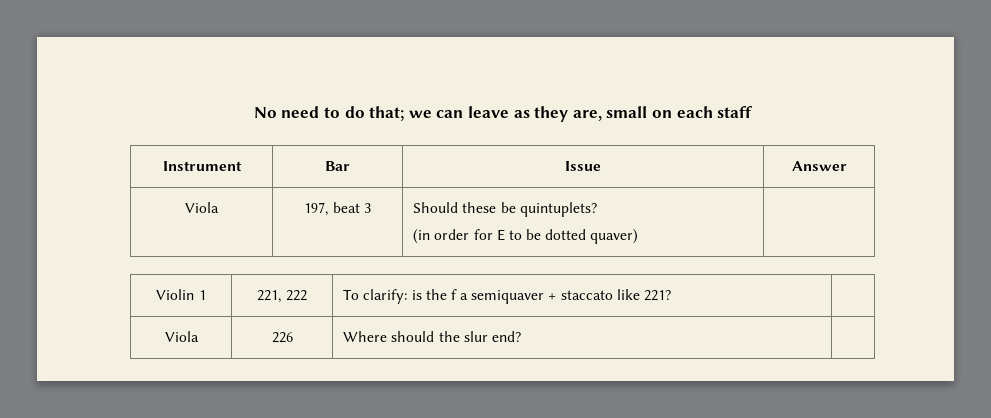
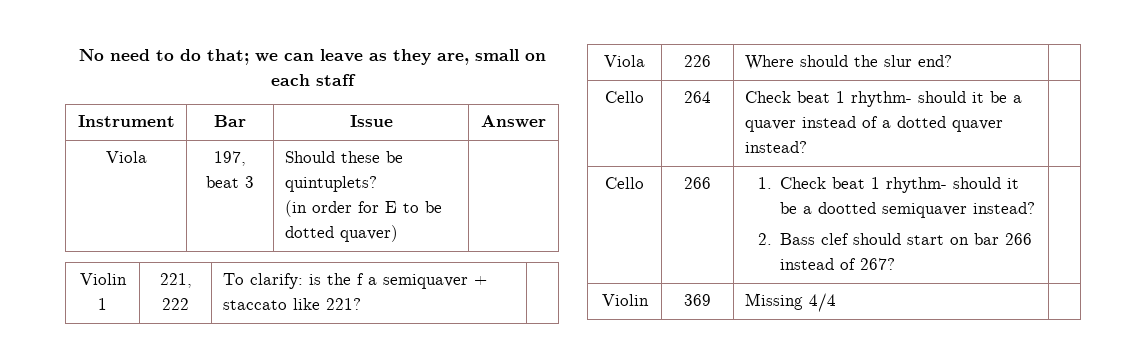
(521, 336) none -> [605,91,644,103] [684,91,711,103] [744,91,1022,107] [744,116,1003,132] [744,141,807,153] [605,177,644,189] [684,177,711,189] [758,177,1020,193] [780,202,1036,218] [758,233,1033,245] [780,258,896,270] [601,294,649,306] [684,294,711,306] [744,293,836,312] // Cello | 264 | Check beat 1 rhythm- should it be a quaver instead of a dotted quaver instead? | // Cello | 266 | 1. Check beat 1 rhythm- should it be a dootted semiquaver instead? // 2. Bass clef should start on bar 266 instead of 267? | // Violin | 369 | Missing 4/4 |

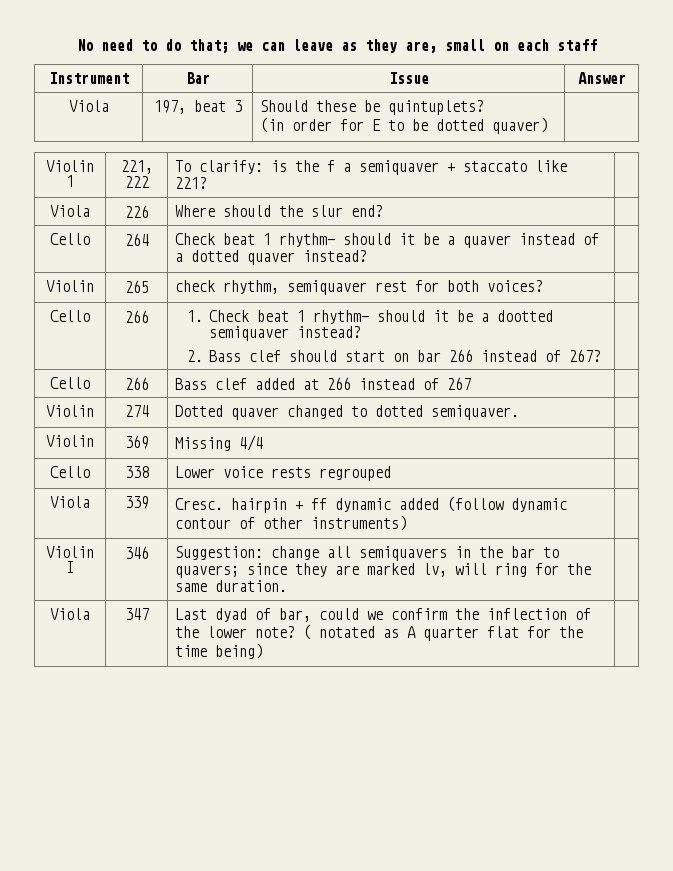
(807, 147) none -> [46,280,94,292] [124,280,149,293] [175,280,544,295] // Violin | 265 | check rhythm, semiquaver rest for both voices? |
[601,294,649,306] [684,294,711,306] [744,293,836,312] Violin | 369 | Missing 4/4 -> [50,377,90,389] [124,377,149,390] [175,377,472,390] [46,405,94,417] [124,405,149,417] [175,405,520,420] [46,435,94,447] [124,435,149,449] [175,435,264,451] [50,466,90,478] [124,466,149,478] [175,466,392,481] [50,496,90,508] [124,496,149,509] [175,496,568,513] [175,515,408,531] [46,546,94,558] [66,561,74,573] [124,546,149,559] [175,546,560,561] [175,563,592,578] [175,580,288,592] [50,608,90,620] [124,608,149,620] [175,608,592,622] [175,624,584,641] [175,643,264,659] Cello | 266 | Bass clef added at 266 instead of 267 | // Violin | 274 | Dotted quaver changed to dotted semiquaver. | // Violin | 369 | Missing 4/4 | // Cello | 338 | Lower voice rests regrouped | // Viola | 339 | Cresc. hairpin + ff dynamic added (follow dynamic contour of other instruments) | // Violin I | 346 | Suggestion: change all semiquavers in the bar to quavers; since they are marked lv, will ring for the same duration. | // Viola | 347 | Last dyad of bar, could we confirm the inflection of the lower note? ( notated as A quarter flat for the time being)

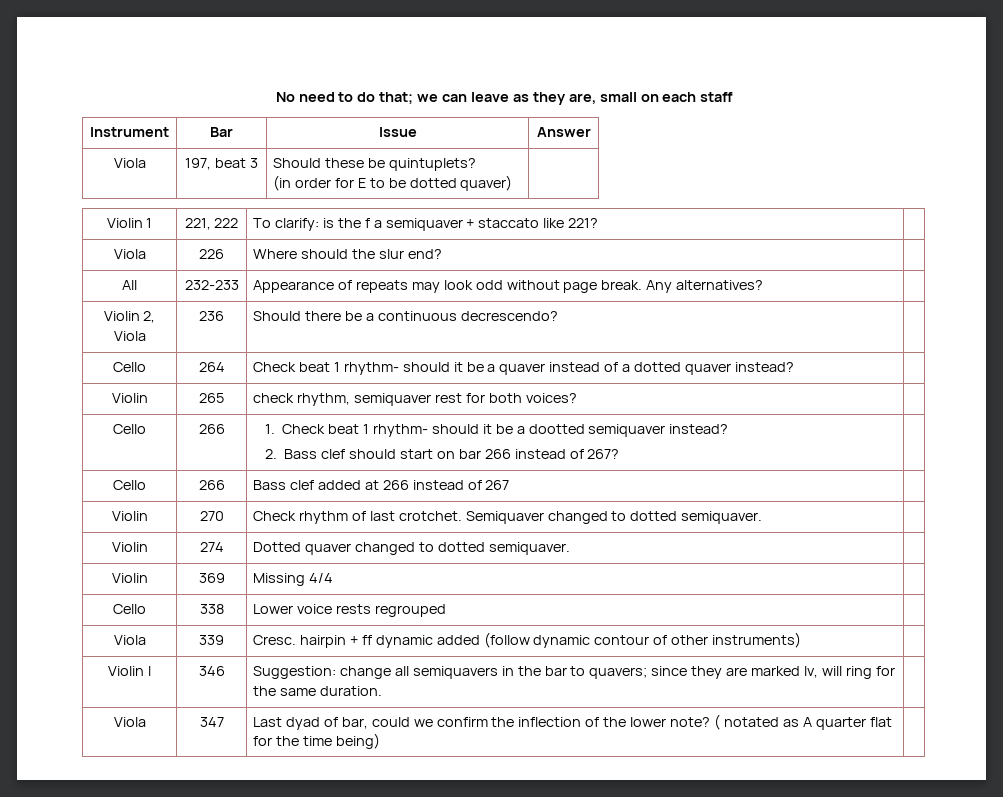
(384, 211) none -> [122,280,137,290] [184,280,239,290] [253,280,764,293] [103,311,156,323] [113,331,146,341] [199,311,224,321] [253,311,558,321] // All | 232-233 | Appearance of repeats may look odd without page break. Any alternatives? | // Violin 2, Viola | 236 | Should there be a continuous decrescendo? |
(472, 383) none -> [111,511,148,521] [199,511,224,521] [253,511,763,524] // Violin | 270 | Check rhythm of last crotchet. Semiquaver changed to dotted semiquaver. |

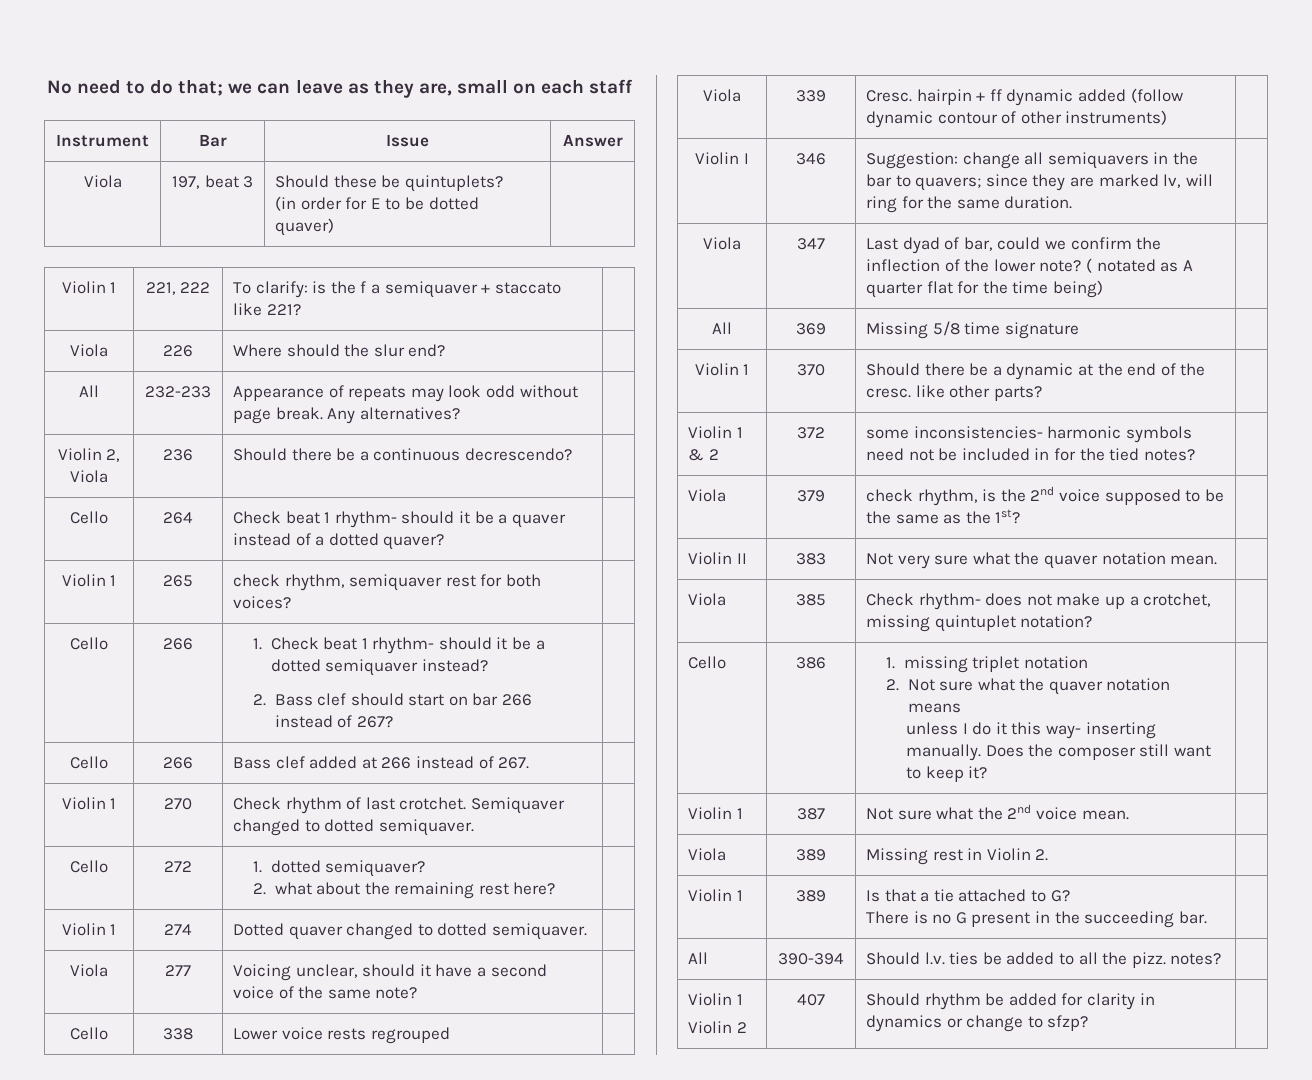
[684,362,794,375] [111,393,148,403] quaver instead? | // Violin -> [383,534,445,550] [61,574,117,587] quaver? | // Violin 1
[528,424,585,434] dootted -> [270,659,321,672] dotted
[485,480,510,490] [111,511,148,521] 267 | // Violin -> [498,757,530,769] [61,797,117,810] 267. | // Violin 1
[111,542,148,552] // Violin -> [70,860,108,873] [164,861,192,872] [253,860,426,877] [253,882,556,899] [61,923,117,936] // Cello | 272 | 1. dotted semiquaver? // 2. what about the remaining rest here? | // Violin 1
[111,573,148,583] [198,573,225,583] [253,573,333,586] Violin | 369 | Missing 4/4 -> [70,964,108,977] [165,965,191,976] [233,964,547,981] [233,986,418,999] Viola | 277 | Voicing unclear, should it have a second voice of the same note?
(380, 741) none -> [712,322,732,334] [796,323,826,335] [866,321,1079,339] [694,363,750,376] [797,364,825,376] [866,363,1206,380] [866,385,1042,401] [688,426,743,439] [688,449,719,461] [797,427,825,439] [866,426,1192,443] [866,448,1195,461] [688,489,727,502] [797,490,825,502] [866,486,1224,506] [866,509,1021,524] [688,552,747,565] [796,553,826,565] [866,552,1218,569] [688,593,727,606] [796,594,826,606] [866,593,1212,610] [866,615,1093,632] [688,656,727,669] [796,657,826,669] [886,656,1088,673] [886,678,1171,695] [907,703,961,713] [906,722,1156,739] [906,744,1211,761] [906,766,988,782] [688,807,743,820] [797,808,825,820] [866,804,1129,820] [688,848,727,861] [796,849,826,861] [866,848,1049,865] [688,889,743,902] [796,890,826,902] [866,889,1070,902] [866,911,1207,928] [688,952,709,964] [778,953,844,965] [866,952,1222,968] [688,993,743,1006] [688,1021,747,1034] [797,994,825,1006] [866,993,1155,1010] [866,1015,1089,1032] // All | 369 | Missing 5/8 time signature | // Violin 1 | 370 | Should there be a dynamic at the end of the cresc. like other parts? | // Violin 1 & 2 | 372 | some inconsistencies- harmonic symbols need not be included in for the tied notes? | // Viola | 379 | check rhythm, is the 2nd voice supposed to be the same as the 1st? | // Violin II | 383 | Not very sure what the quaver notation mean. | // Viola | 385 | Check rhythm- does not make up a crotchet, missing quintuplet notation? | // Cello | 386 | 1. missing triplet notation // 2. Not sure what the quaver notation means // unless I do it this way- inserting manually. Does the composer still want to keep it? | // Violin 1 | 387 | Not sure what the 2nd voice mean. | // Viola | 389 | Missing rest in Violin 2. | // Violin 1 | 389 | Is that a tie attached to G? // There is no G present in the succeeding bar. | // All | 390-394 | Should l.v. ties be added to all the pizz. notes? | // Violin 1 // Violin 2 | 407 | Should rhythm be added for clarity in dynamics or change to sfzp? |

